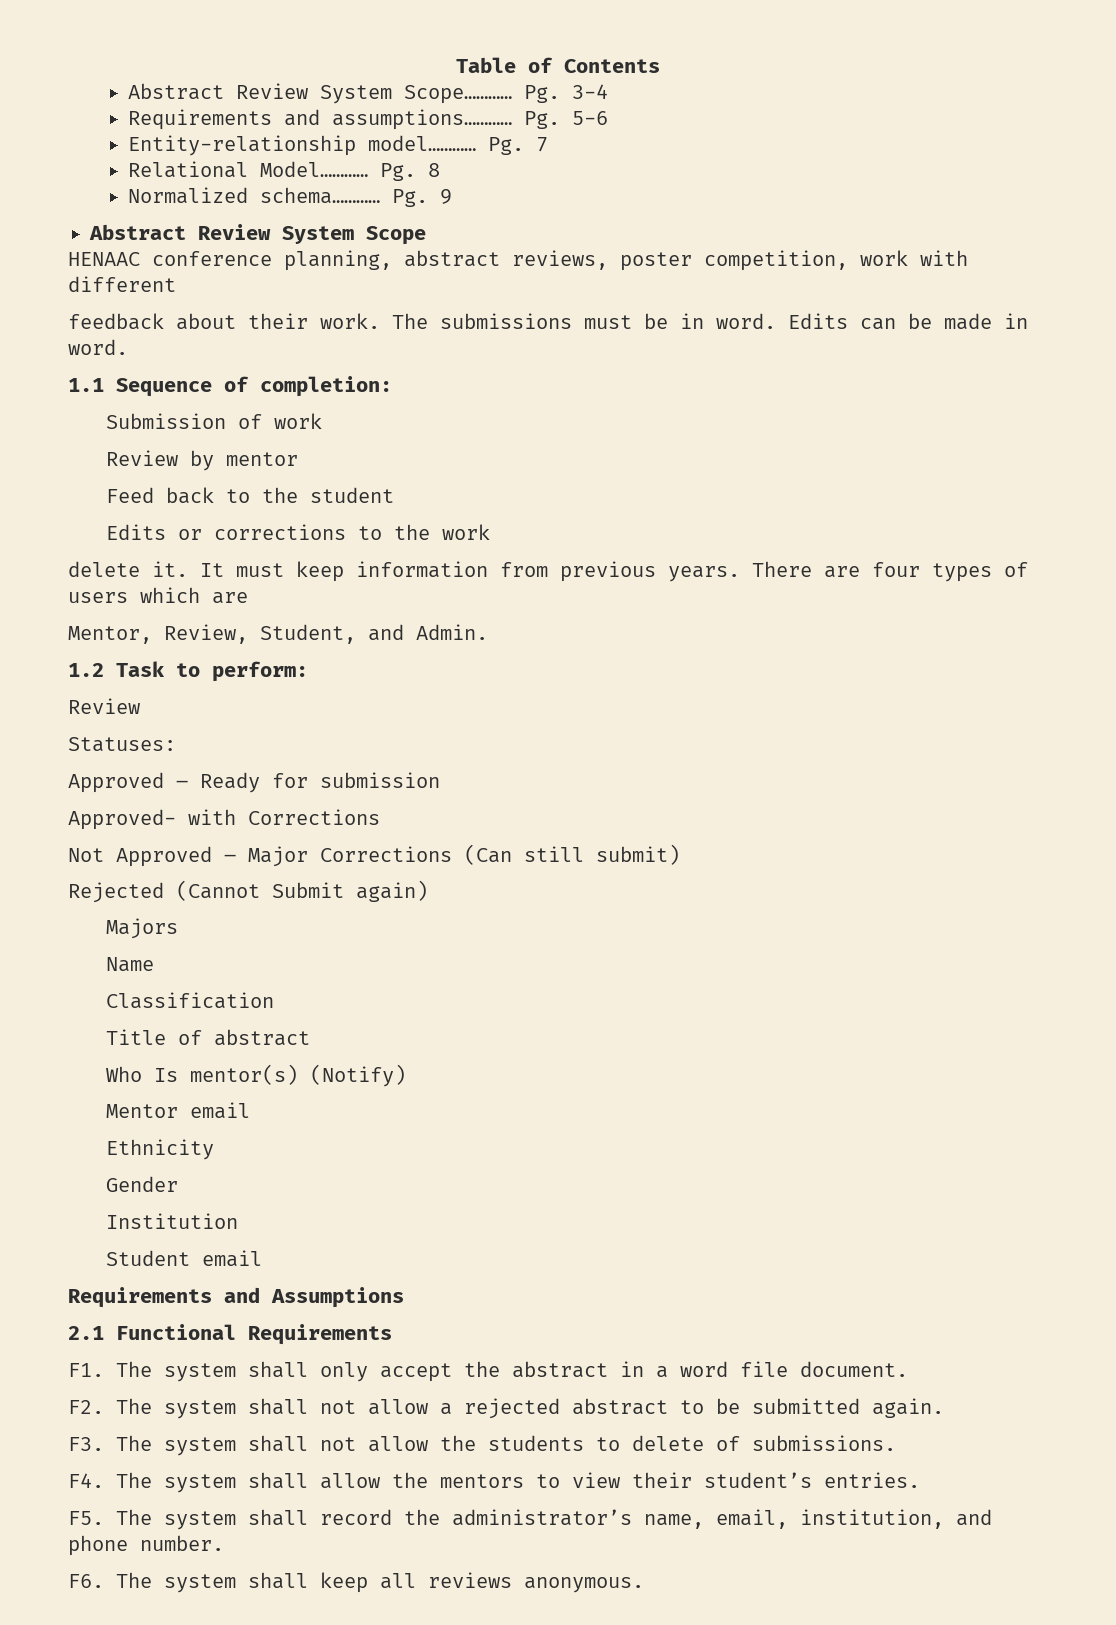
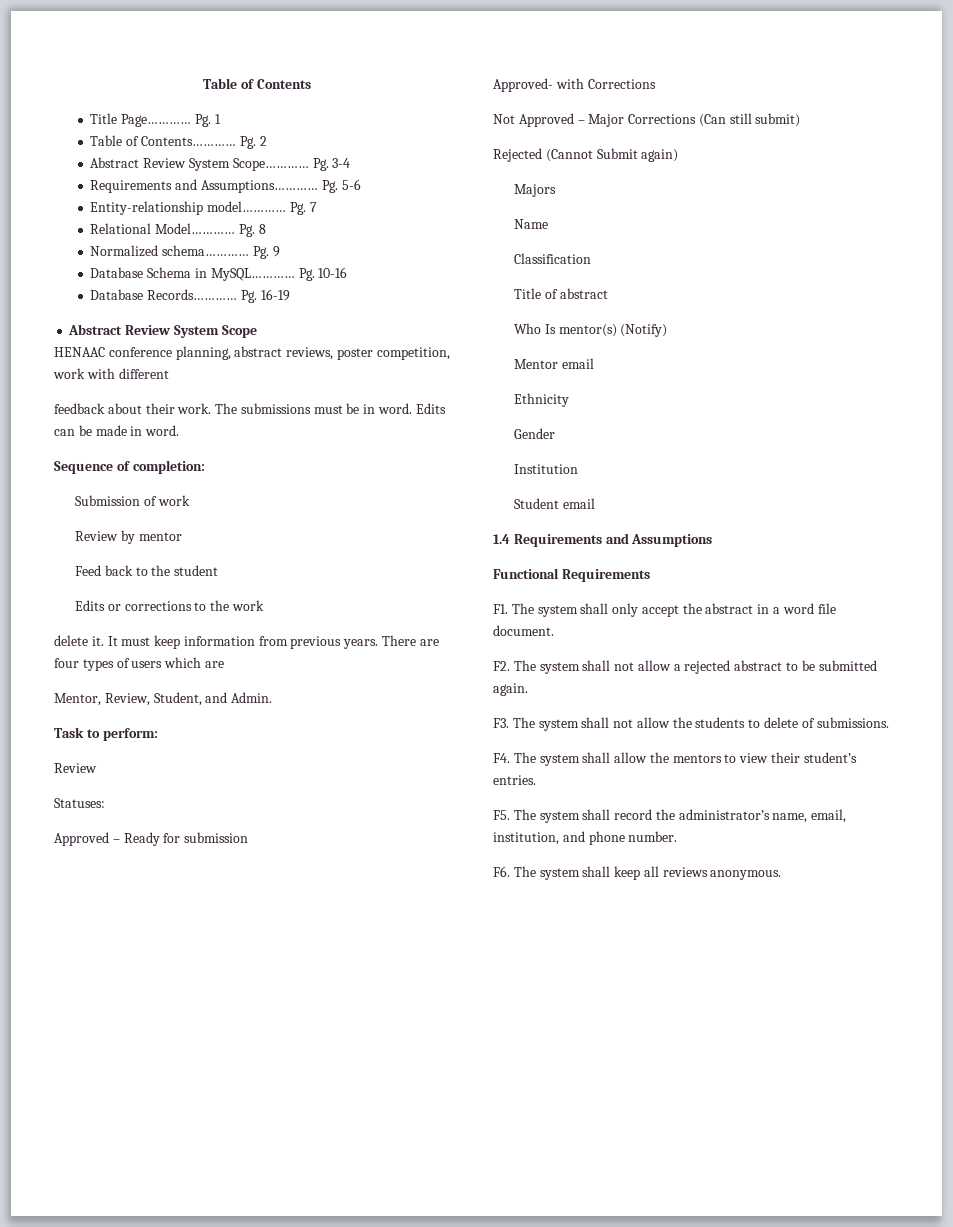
(660, 66) none -> [90,113,221,127] [90,135,267,149] // Title Page………… Pg. 1 // Table of Contents………… Pg. 2
[332,109,513,130] assumptions………… -> [200,180,318,193] Assumptions…………
(453, 196) none -> [90,267,348,281] [90,289,290,303] // Database Schema in MySQL………… Pg. 10-16 // Database Records………… Pg. 16-19
[68,378,104,392] 1.1 -> (180, 430) none
[68,663,104,677] 1.2 -> (273, 697) none
(263, 1258) none -> [493,534,510,544] 1.4
[68,1326,104,1340] 2.1 -> (713, 540) none

